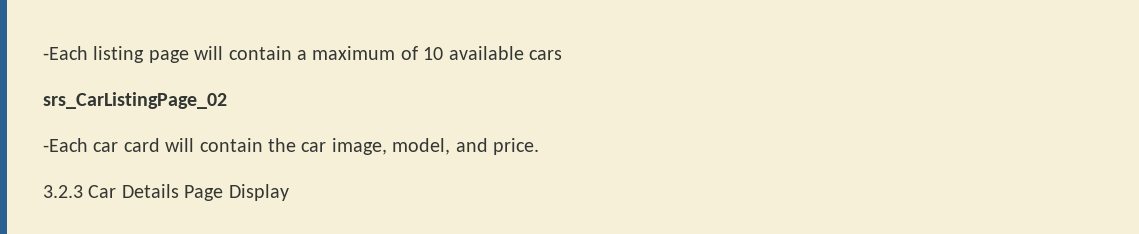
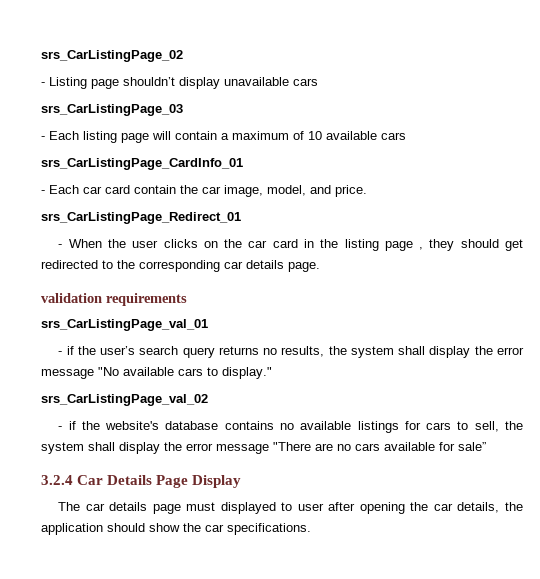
[43,46,88,60] -Each -> [41,50,183,62] [41,77,318,89] [41,104,183,116] [41,131,79,140] srs_CarListingPage_02 // - Listing page shouldn’t display unavailable cars // srs_CarListingPage_03 // - Each
[43,92,227,109] [43,138,195,152] srs_CarListingPage_02 // -Each car card will -> [41,158,243,170] [41,185,130,194] srs_CarListingPage_CardInfo_01 // - Each car card
[43,184,289,201] 3.2.3 Car Details Page Display -> [41,212,241,224] [58,239,524,251] [41,260,320,272] [41,293,187,306] [41,319,208,331] [58,346,524,358] [41,367,272,379] [41,394,208,406] [58,421,524,433] [41,442,486,454] [41,475,242,488] [58,502,523,514] [41,523,311,535] srs_CarListingPage_Redirect_01 // - When the user clicks on the car card in the listing page , they should get redirected to the corresponding car details page. // validation requirements // srs_CarListingPage_val_01 // - if the user’s search query returns no results, the system shall display the error message "No available cars to display." // srs_CarListingPage_val_02 // - if the website's database contains no available listings for cars to sell, the system shall display the error message "There are no cars available for sale” // 3.2.4 Car Details Page Display // The car details page must displayed to user after opening the car details, the application should show the car specifications.

